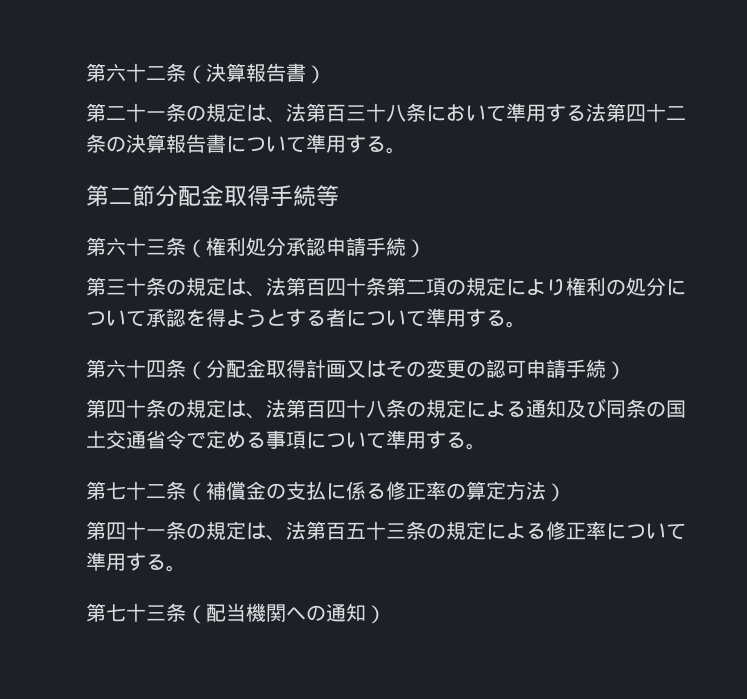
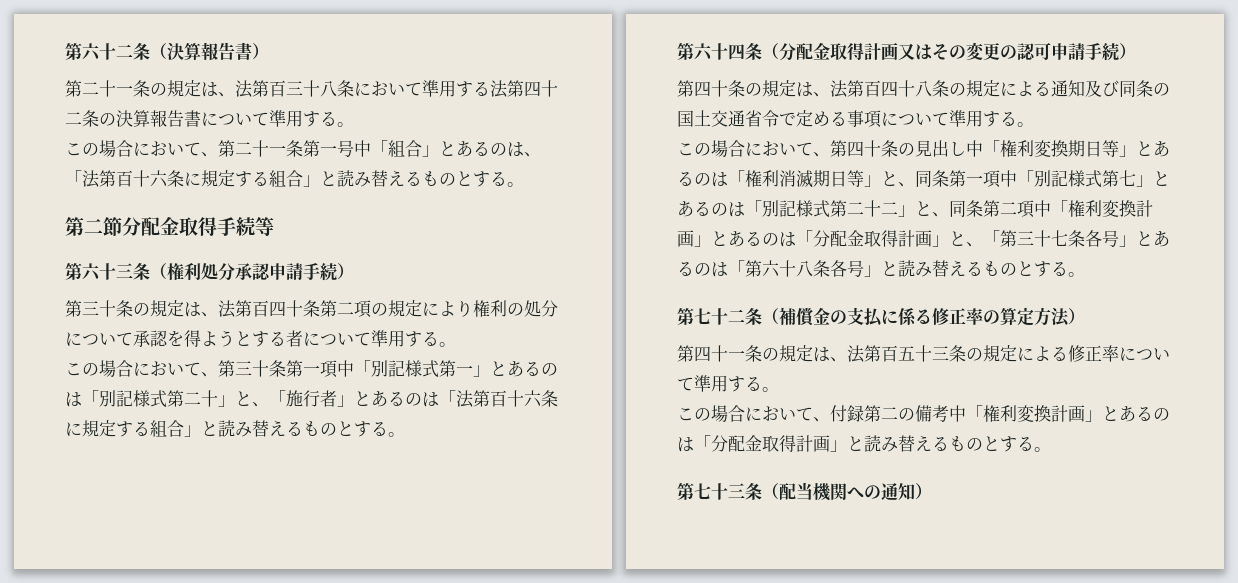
(406, 150) none -> [65,140,541,157] [65,170,524,188] // この場合において、第二十一条第一号中「組合」とあるのは、「法第百十六条に規定する組合」と読み替えるものとする。
(526, 324) none -> [65,360,558,378] [65,390,558,408] [65,420,405,437] // この場合において、第三十条第一項中「別記様式第一」とあるのは「別記様式第二十」と、「施行者」とあるのは「法第百十六条に規定する組合」と読み替えるものとする。
(486, 446) none -> [677,140,1170,157] [677,170,1170,188] [677,200,1153,218] [677,230,1170,247] [677,260,1085,277] // この場合において、第四十条の見出し中「権利変換期日等」とあるのは「権利消滅期日等」と、同条第一項中「別記様式第七」とあるのは「別記様式第二十二」と、同条第二項中「権利変換計画」とあるのは「分配金取得計画」と、「第三十七条各号」とあるのは「第六十八条各号」と読み替えるものとする。
(186, 568) none -> [677,405,1170,422] [677,435,1051,452] // この場合において、付録第二の備考中「権利変換計画」とあるのは「分配金取得計画」と読み替えるものとする。

